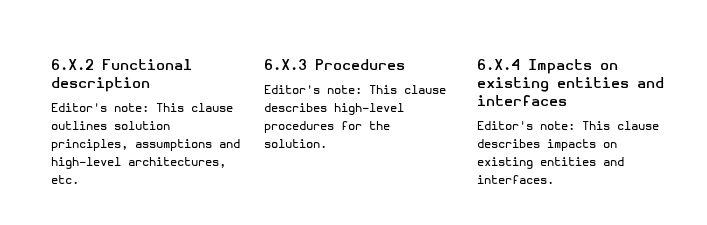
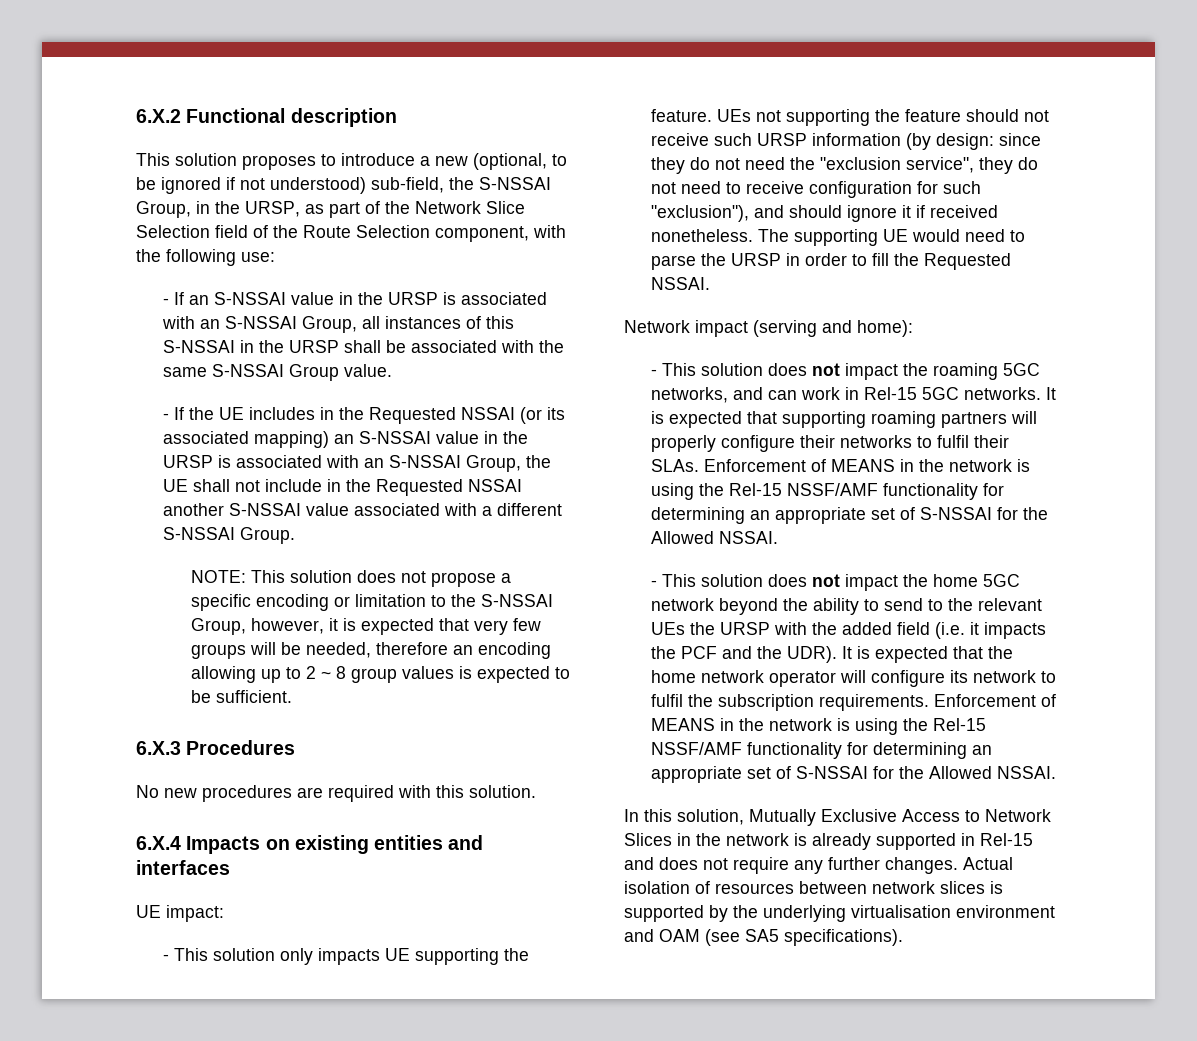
[51,103,233,112] [51,121,170,130] [51,139,240,151] [51,157,226,169] [51,175,79,184] [264,59,405,70] [264,85,446,94] [264,103,404,115] [264,121,390,133] Editor's note: This clause outlines solution principles, assumptions and high-level architectures, etc. // 6.X.3 Procedures // Editor's note: This clause describes high-level procedures for the -> [136,153,567,170] [136,177,551,194] [136,201,525,218] [136,225,566,242] [136,249,275,266] [163,292,548,305] [162,316,515,333] [163,340,565,353] [163,364,393,381] [163,407,566,424] [163,431,529,448] [163,455,552,472] [163,479,523,496] [163,503,563,516] [163,527,296,544] [190,570,511,587] [190,594,553,611] [190,618,541,635] [190,642,551,659] [190,666,570,683] [190,690,292,703] [136,740,296,755] [136,785,464,802] This solution proposes to introduce a new (optional, to be ignored if not understood) sub-field, the S-NSSAI Group, in the URSP, as part of the Network Slice Selection field of the Route Selection component, with the following use: // - If an S-NSSAI value in the URSP is associated with an S-NSSAI Group, all instances of this S-NSSAI in the URSP shall be associated with the same S-NSSAI Group value. // - If the UE includes in the Requested NSSAI (or its associated mapping) an S-NSSAI value in the URSP is associated with an S-NSSAI Group, the UE shall not include in the Requested NSSAI another S-NSSAI value associated with a different S-NSSAI Group. // NOTE: This solution does not propose a specific encoding or limitation to the S-NSSAI Group, however, it is expected that very few groups will be needed, therefore an encoding allowing up to 2 ~ 8 group values is expected to be sufficient. // 6.X.3 Procedures // No new procedures are required with this
[477,121,659,130] [477,139,617,151] [477,157,624,169] [477,175,554,184] Editor's note: This clause describes impacts on existing entities and interfaces. -> [136,905,224,922] [163,948,530,965] [651,109,1050,126] [651,133,1042,150] [651,157,1039,174] [651,181,982,198] [651,205,999,222] [651,229,1026,246] [651,253,1012,270] [651,277,711,290] [624,320,913,337] [651,363,1041,380] [651,387,1057,403] [651,411,1038,428] [651,435,1010,452] [651,459,1031,472] [651,483,1005,500] [651,507,1049,524] [651,531,779,544] [651,574,1021,591] [651,598,1043,615] [651,622,1047,639] [651,646,1014,663] [651,670,1057,687] [651,694,1057,711] [651,718,987,735] [651,742,993,759] [651,766,1057,783] [624,809,1051,826] [624,833,1033,850] [624,857,1013,874] [624,881,1003,894] [624,905,1055,922] [624,929,903,946] UE impact: // - This solution only impacts UE supporting the feature. UEs not supporting the feature should not receive such URSP information (by design: since they do not need the "exclusion service", they do not need to receive configuration for such "exclusion"), and should ignore it if received nonetheless. The supporting UE would need to parse the URSP in order to fill the Requested NSSAI. // Network impact (serving and home): // - This solution does not impact the roaming 5GC networks, and can work in Rel-15 5GC networks. It is expected that supporting roaming partners will properly configure their networks to fulfil their SLAs. Enforcement of MEANS in the network is using the Rel-15 NSSF/AMF functionality for determining an appropriate set of S-NSSAI for the Allowed NSSAI. // - This solution does not impact the home 5GC network beyond the ability to send to the relevant UEs the URSP with the added field (i.e. it impacts the PCF and the UDR). It is expected that the home network operator will configure its network to fulfil the subscription requirements. Enforcement of MEANS in the network is using the Rel-15 NSSF/AMF functionality for determining an appropriate set of S-NSSAI for the Allowed NSSAI. // In this solution, Mutually Exclusive Access to Network Slices in the network is already supported in Rel-15 and does not require any further changes. Actual isolation of resources between network slices is supported by the underlying virtualisation environment and OAM (see SA5 specifications).

